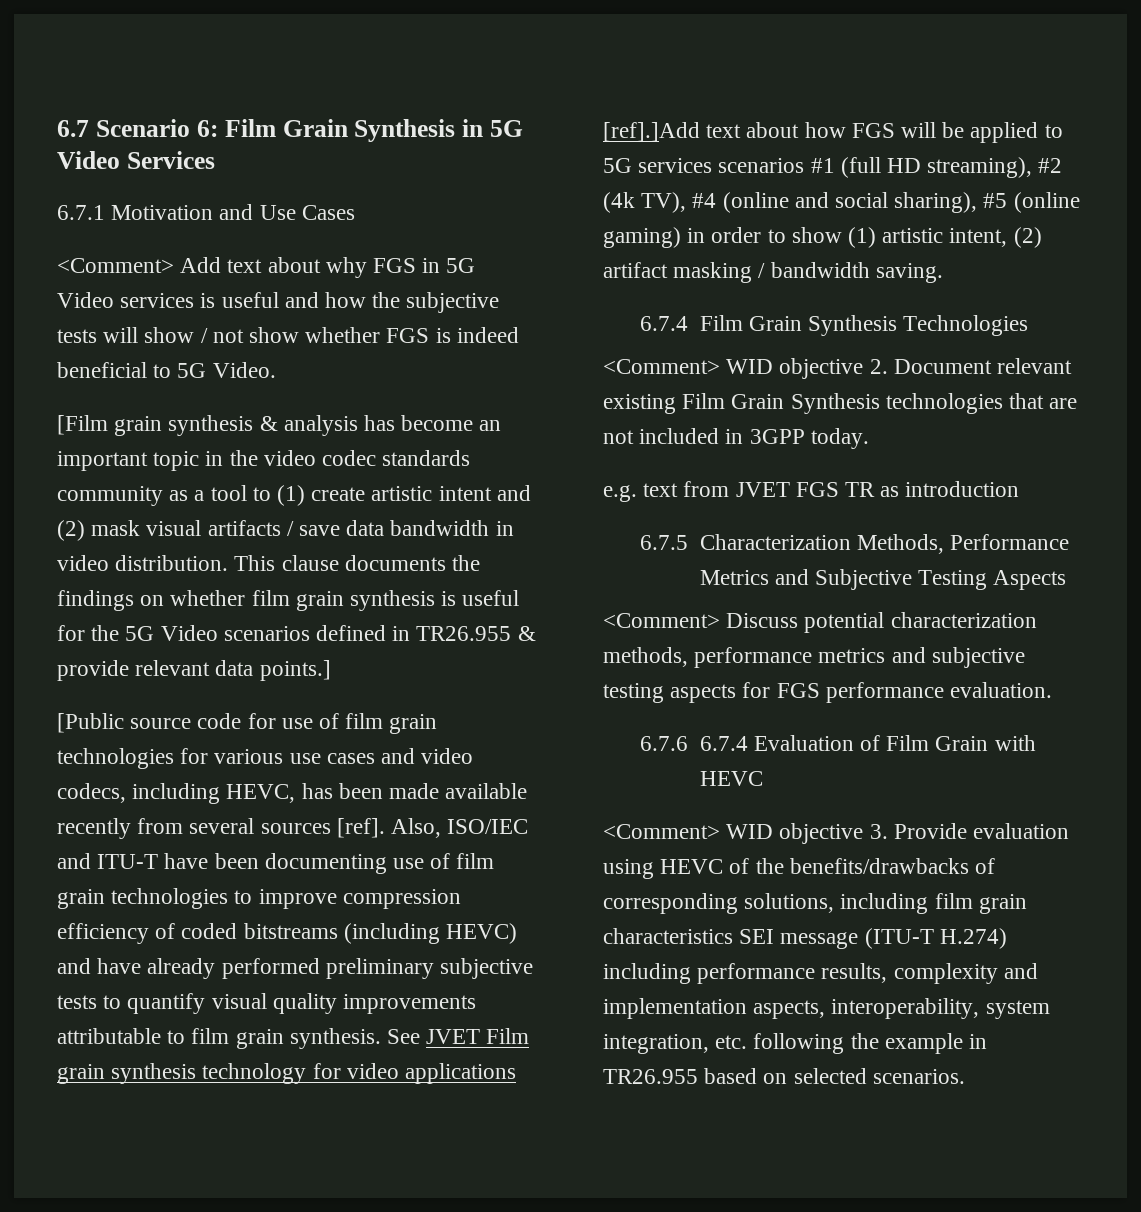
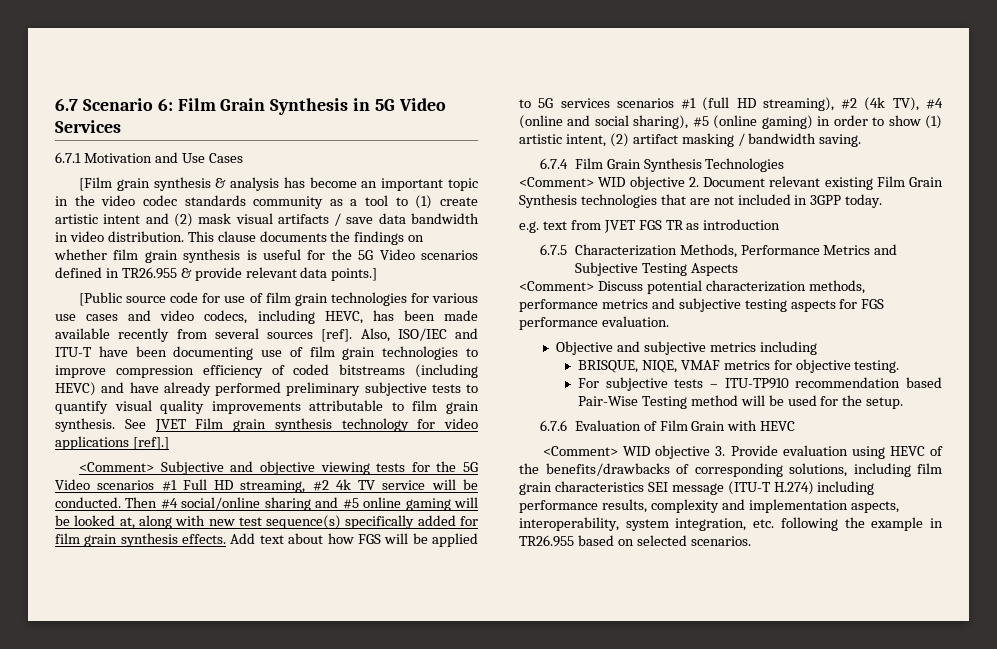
[57,257,476,278] [57,292,500,313] [57,327,519,343] [57,362,276,378] // <Comment> Add text about why FGS in 5G Video services is useful and how the subjective tests will show / not show whether FGS is indeed beneficial to 5G Video. -> (243, 158) none
[603,122,700,142] [ref].]Add -> [132,437,169,450] [79,461,479,475] [55,479,478,493] [55,497,479,511] [55,515,479,529] [55,533,256,547] [ref].] // <Comment> Subjective and objective viewing tests for the 5G Video scenarios #1 Full HD streaming, #2 4k TV service will be conducted. Then #4 social/online sharing and #5 online gaming will be looked at, along with new test sequence(s) specifically added for film grain synthesis effects. Add
(1053, 690) none -> [556,341,818,355] [577,359,900,373] [577,377,942,391] [577,395,904,409] // Objective and subjective metrics including // BRISQUE, NIQE, VMAF metrics for objective testing. // For subjective tests – ITU-TP910 recommendation based Pair-Wise Testing method will be used for the setup.
[699,736,748,751] 6.7.4 -> (568, 425) none

